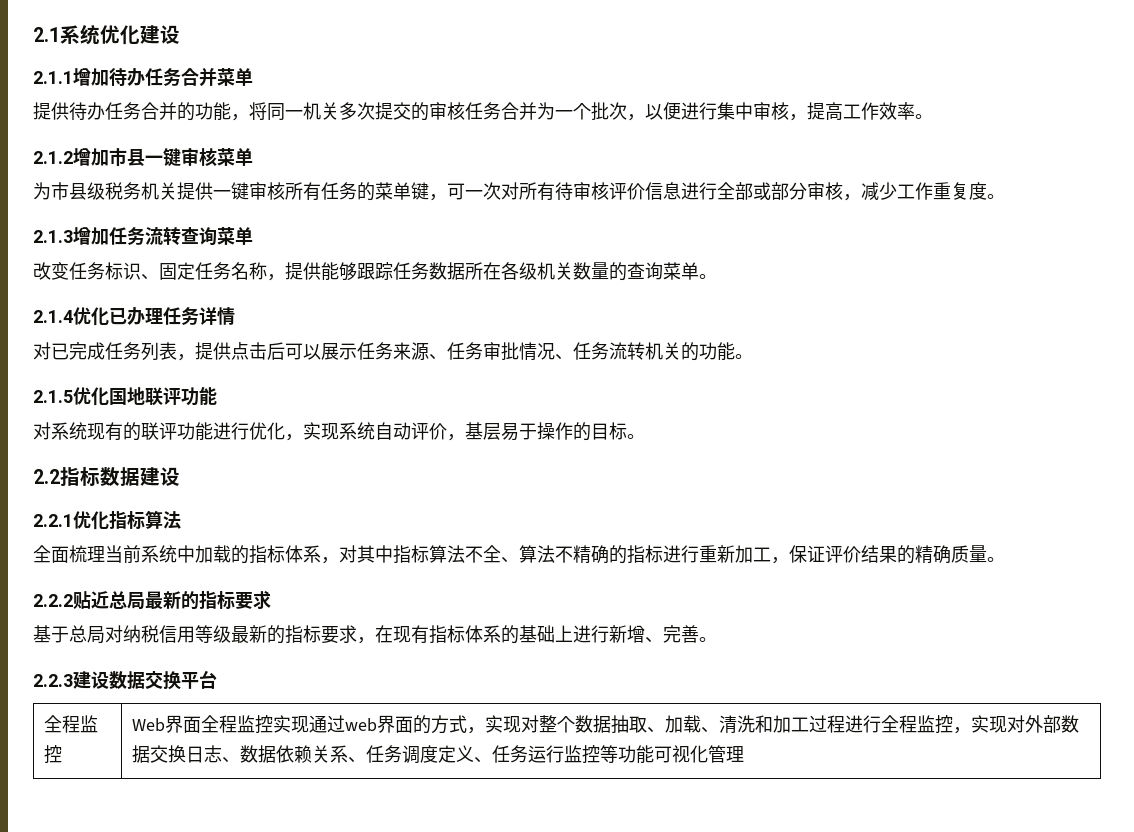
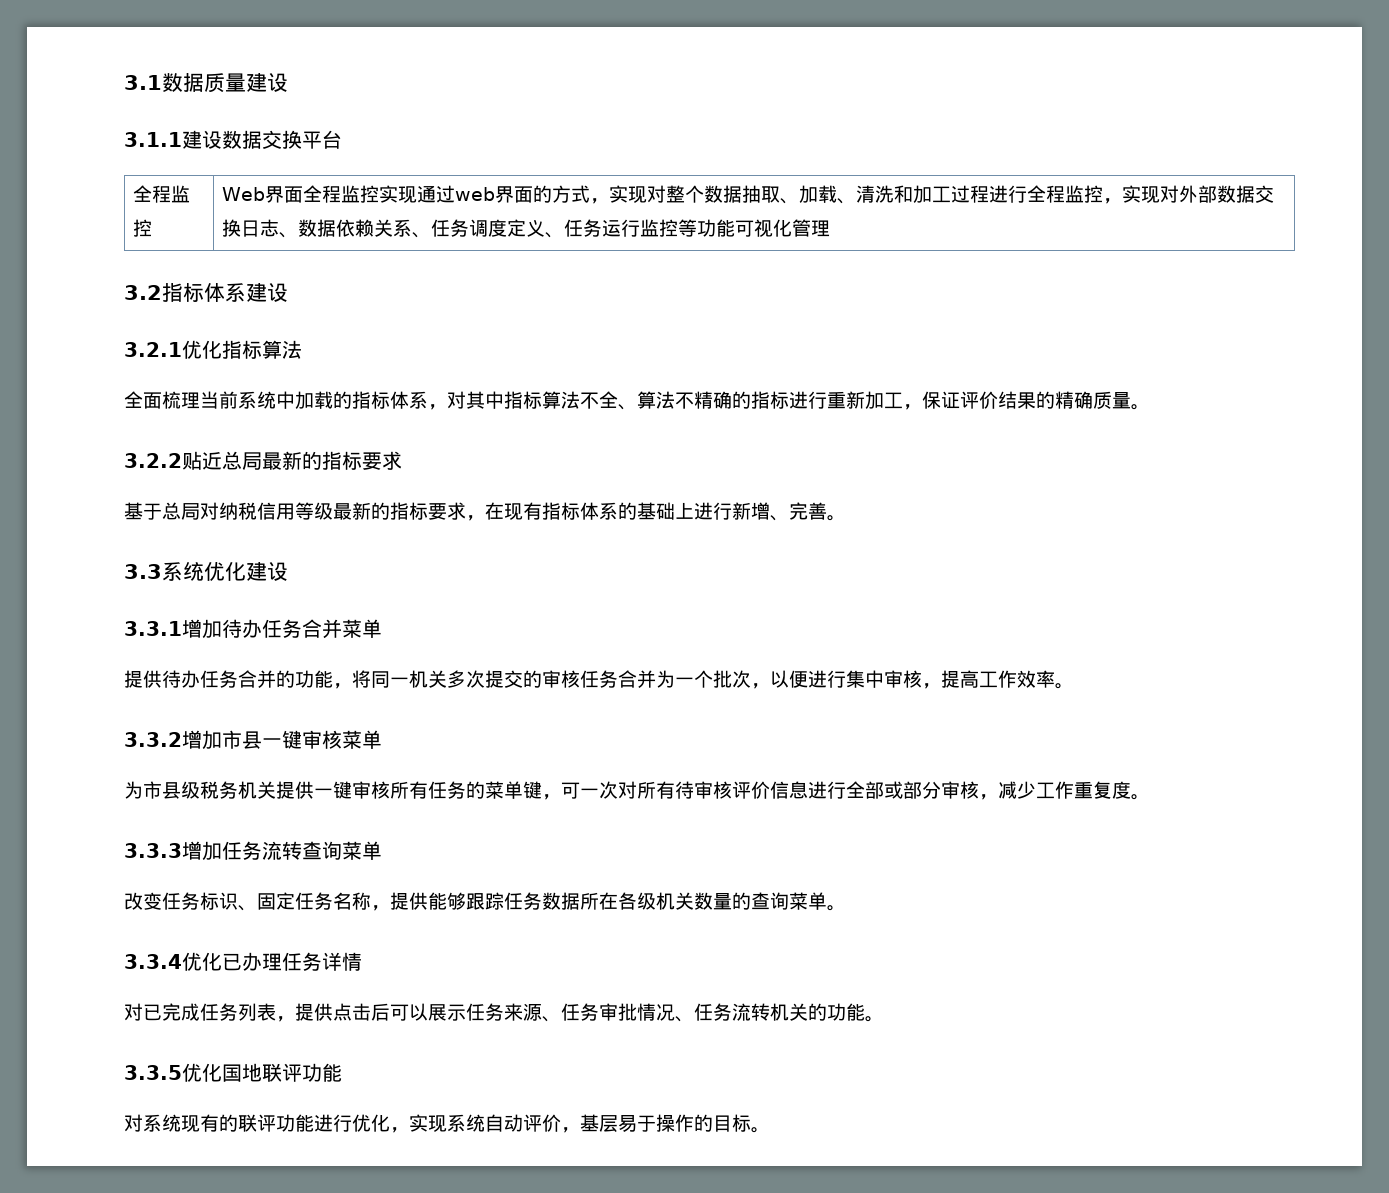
[33,24,180,45] [33,67,253,87] [33,102,933,121] [33,147,253,167] [33,182,1005,201] [33,227,253,246] [33,262,717,281] [33,307,235,326] [33,342,753,361] [33,387,217,406] [33,422,645,441] [33,467,180,486] [33,510,181,530] [33,545,1005,564] [33,590,271,610] [33,625,717,644] [33,674,73,687] 2.1系统优化建设 // 2.1.1增加待办任务合并菜单 // 提供待办任务合并的功能，将同一机关多次提交的审核任务合并为一个批次，以便进行集中审核，提高工作效率。 // 2.1.2增加市县一键审核菜单 // 为市县级税务机关提供一键审核所有任务的菜单键，可一次对所有待审核评价信息进行全部或部分审核，减少工作重复度。 // 2.1.3增加任务流转查询菜单 // 改变任务标识、固定任务名称，提供能够跟踪任务数据所在各级机关数量的查询菜单。 // 2.1.4优化已办理任务详情 // 对已完成任务列表，提供点击后可以展示任务来源、任务审批情况、任务流转机关的功能。 // 2.1.5优化国地联评功能 // 对系统现有的联评功能进行优化，实现系统自动评价，基层易于操作的目标。 // 2.2指标数据建设 // 2.2.1优化指标算法 // 全面梳理当前系统中加载的指标体系，对其中指标算法不全、算法不精确的指标进行重新加工，保证评价结果的精确质量。 // 2.2.2贴近总局最新的指标要求 // 基于总局对纳税信用等级最新的指标要求，在现有指标体系的基础上进行新增、完善。 // 2.2.3 -> [124,73,288,93] [124,132,182,147] 3.1数据质量建设 // 3.1.1
(744, 754) none -> [124,283,288,302] [124,340,302,359] [124,391,1150,410] [124,451,402,470] [124,502,846,521] [124,562,288,581] [124,619,382,639] [124,670,1074,689] [124,730,382,750] [124,781,1150,800] [124,841,382,861] [124,892,846,911] [124,952,362,971] [124,1003,884,1022] [124,1063,342,1082] [124,1114,770,1133] // 3.2指标体系建设 // 3.2.1优化指标算法 // 全面梳理当前系统中加载的指标体系，对其中指标算法不全、算法不精确的指标进行重新加工，保证评价结果的精确质量。 // 3.2.2贴近总局最新的指标要求 // 基于总局对纳税信用等级最新的指标要求，在现有指标体系的基础上进行新增、完善。 // 3.3系统优化建设 // 3.3.1增加待办任务合并菜单 // 提供待办任务合并的功能，将同一机关多次提交的审核任务合并为一个批次，以便进行集中审核，提高工作效率。 // 3.3.2增加市县一键审核菜单 // 为市县级税务机关提供一键审核所有任务的菜单键，可一次对所有待审核评价信息进行全部或部分审核，减少工作重复度。 // 3.3.3增加任务流转查询菜单 // 改变任务标识、固定任务名称，提供能够跟踪任务数据所在各级机关数量的查询菜单。 // 3.3.4优化已办理任务详情 // 对已完成任务列表，提供点击后可以展示任务来源、任务审批情况、任务流转机关的功能。 // 3.3.5优化国地联评功能 // 对系统现有的联评功能进行优化，实现系统自动评价，基层易于操作的目标。

